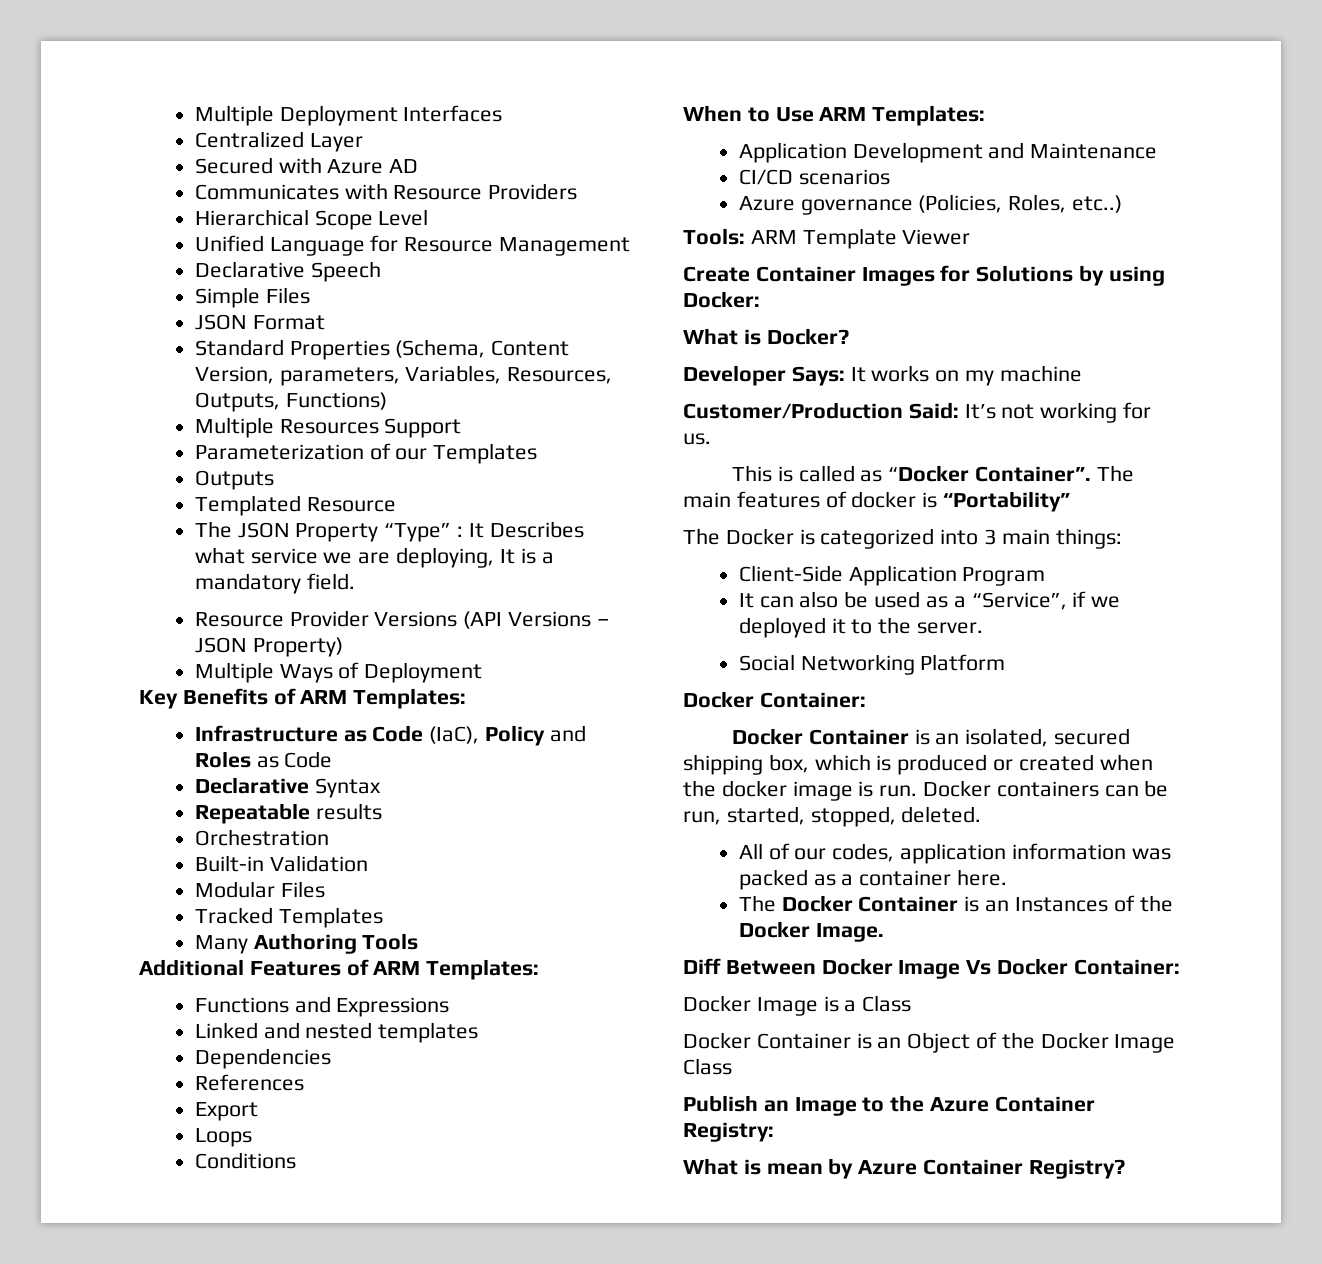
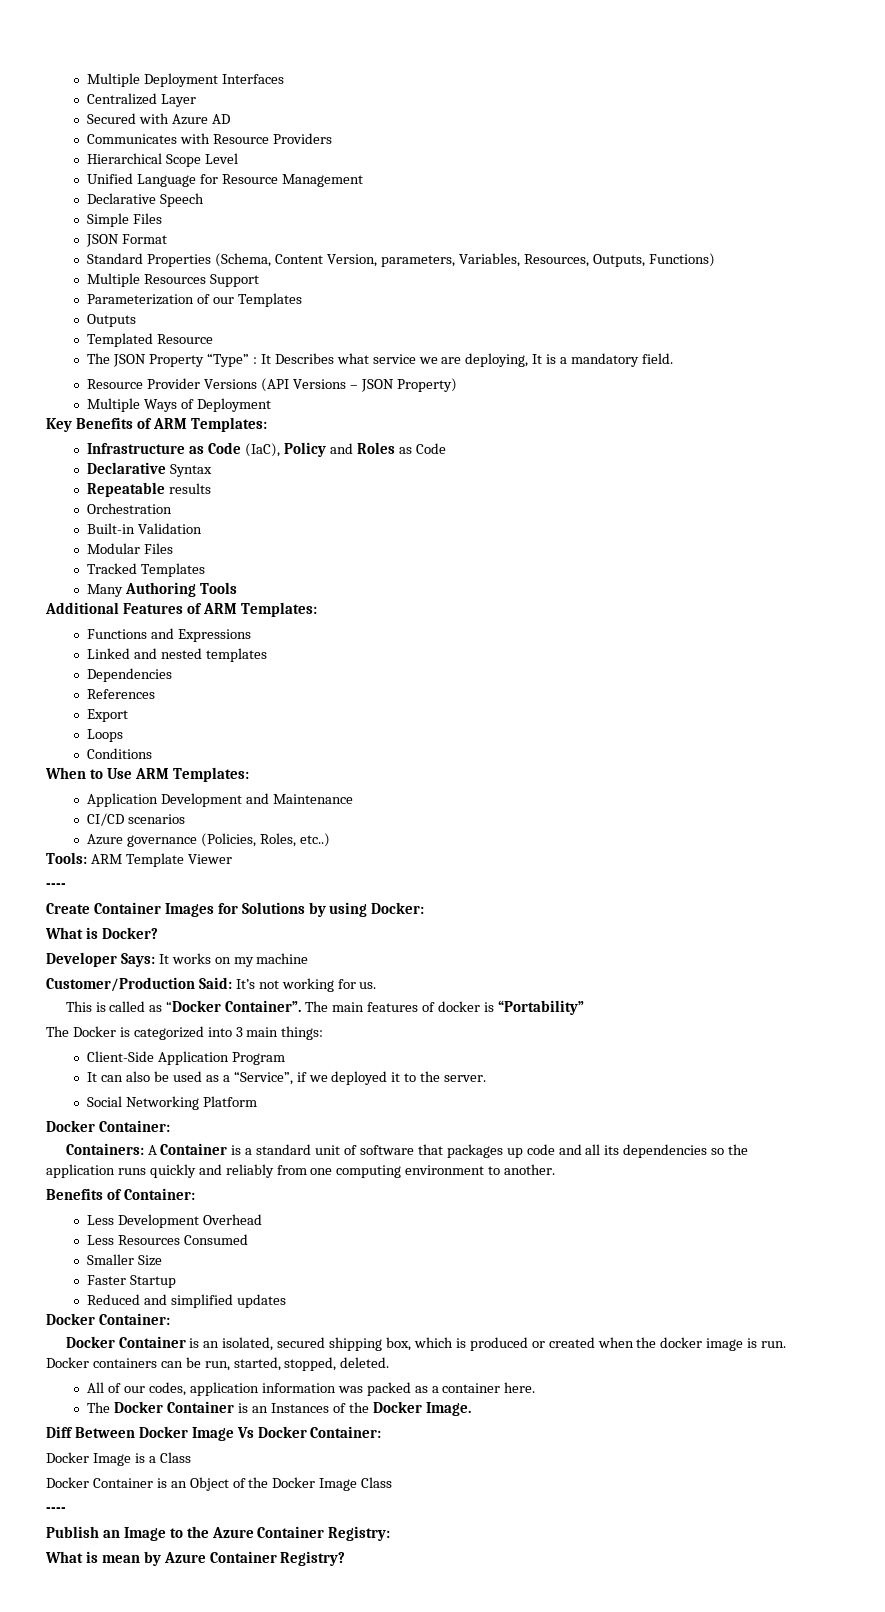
(971, 237) none -> [46,883,66,889] // ----
(866, 700) none -> [65,1143,749,1158] [46,1164,556,1178] [46,1188,195,1200] [87,1214,263,1228] [87,1234,249,1245] [87,1254,163,1266] [87,1275,177,1288] [87,1294,287,1308] [46,1313,170,1325] // Containers: A Container is a standard unit of software that packages up code and all its dependencies so the application runs quickly and reliably from one computing environment to another. // Benefits of Container: // Less Development Overhead // Less Resources Consumed // Smaller Size // Faster Startup // Reduced and simplified updates // Docker Container:
(732, 1066) none -> [46,1507,66,1513] // ----

